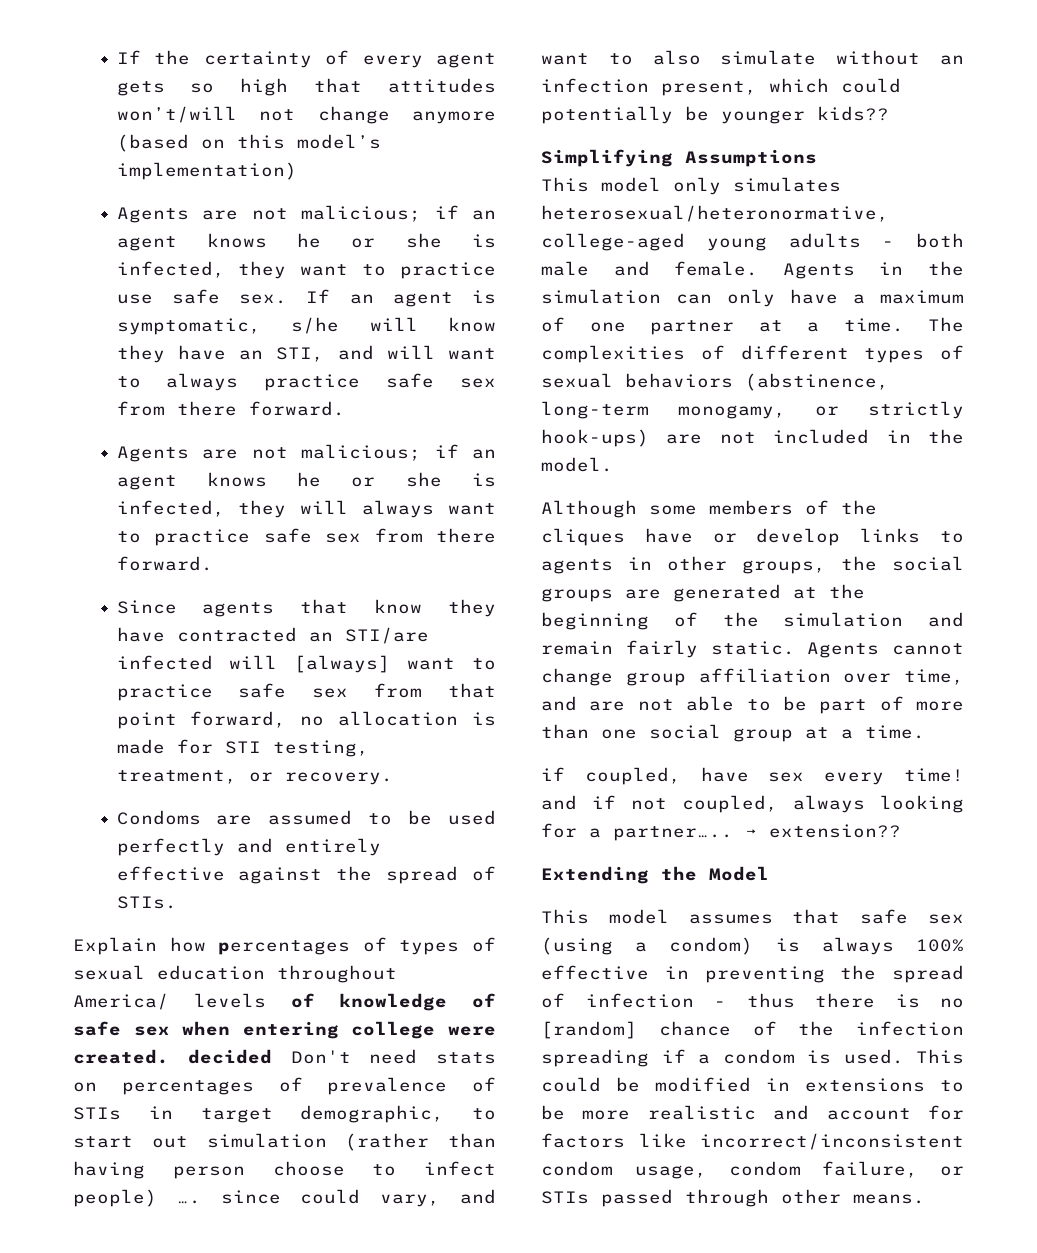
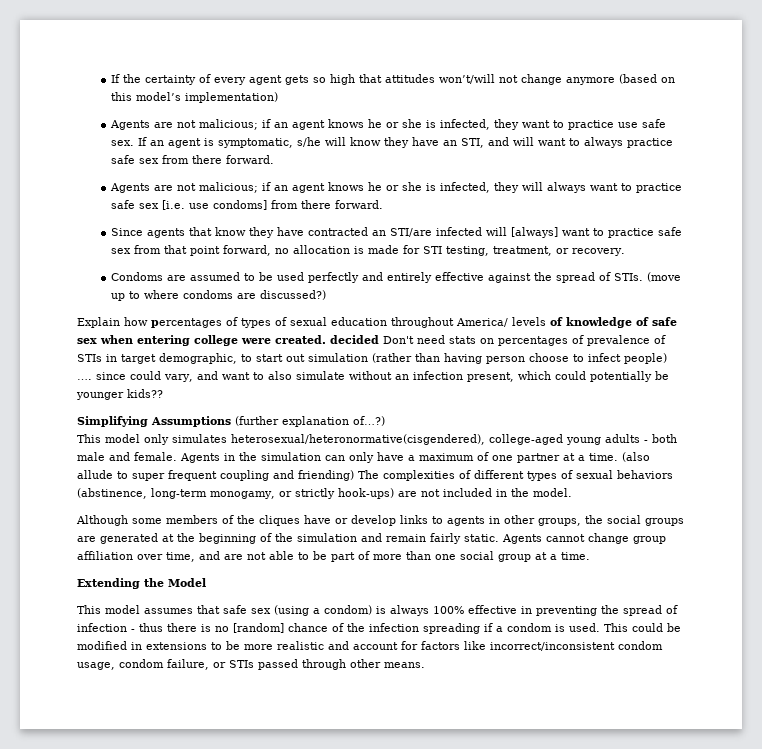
(362, 538) none -> [161,200,267,210] [i.e. use condoms]
(177, 902) none -> [646,272,681,282] [110,290,326,301] (move up to where condoms are discussed?)
(817, 158) none -> [235,416,385,427] (further explanation of…?)
[541,205,889,222] heterosexual/heteronormative, -> [231,434,485,445] heterosexual/heteronormative(cisgendered),
(904, 325) none -> [622,452,650,462] [77,470,354,481] (also allude to super frequent coupling and friending)
[541,767,964,785] [541,795,964,813] [541,823,901,841] // if coupled, have sex every time! and if not coupled, always looking for a partner….. → extension?? -> (590, 556) none

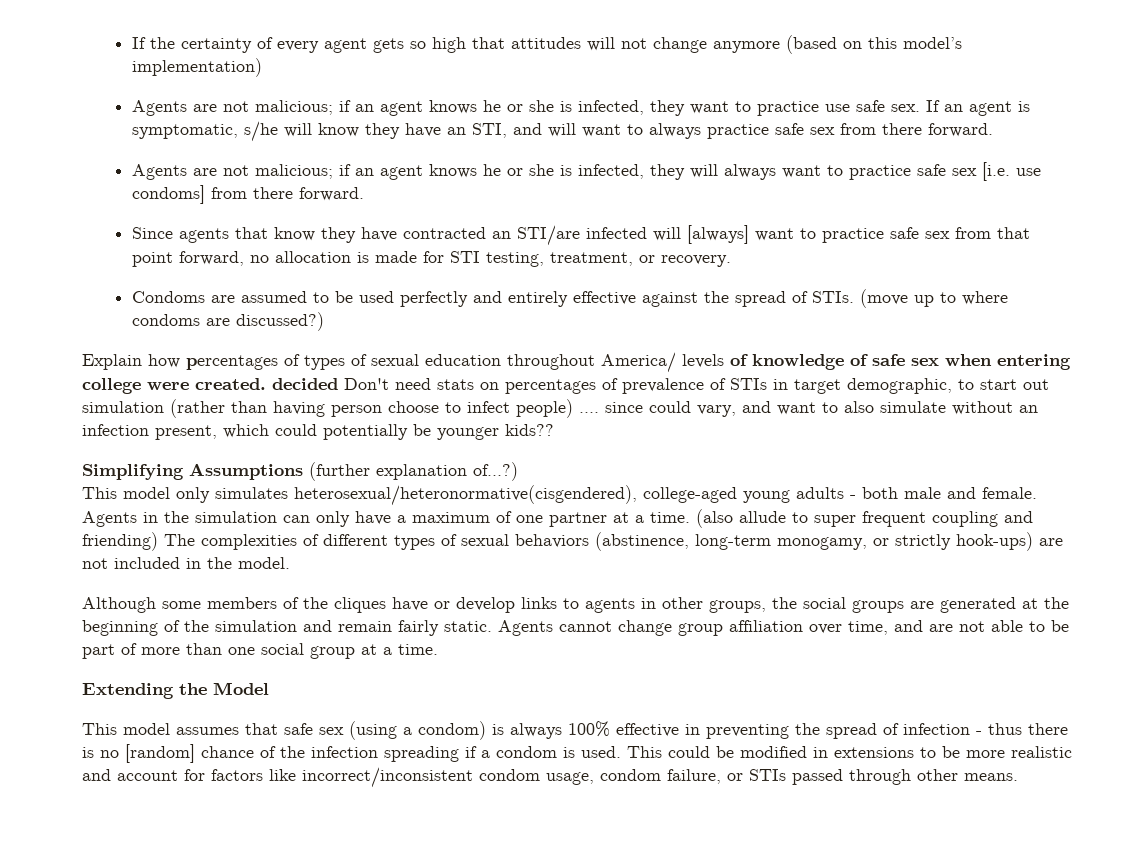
[438,74,495,84] won’t/will -> [587,37,616,51] will

